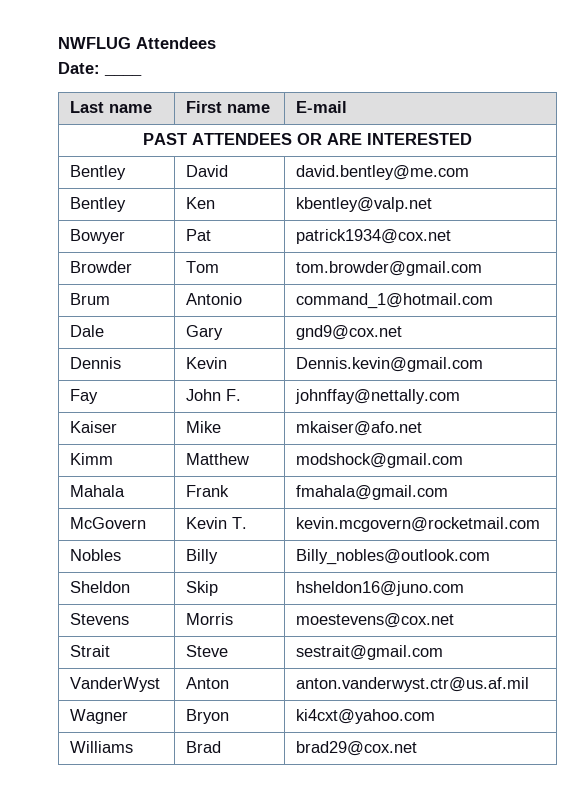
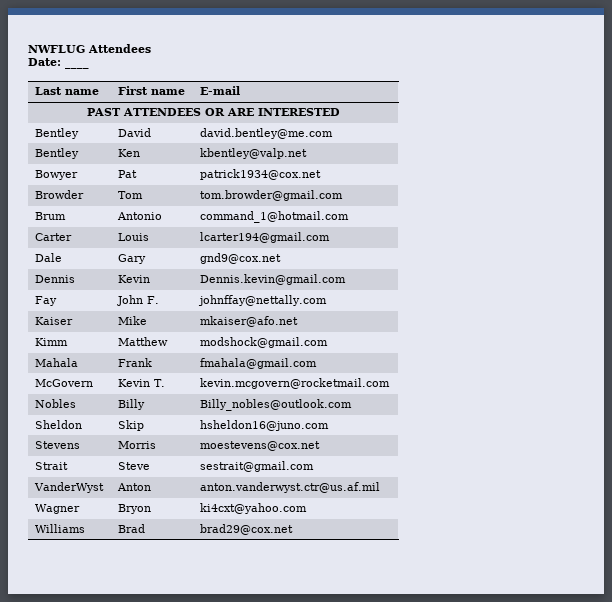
(494, 301) none -> [35,233,73,241] [118,233,150,241] [200,232,331,243] // Carter | Louis | lcarter194@gmail.com

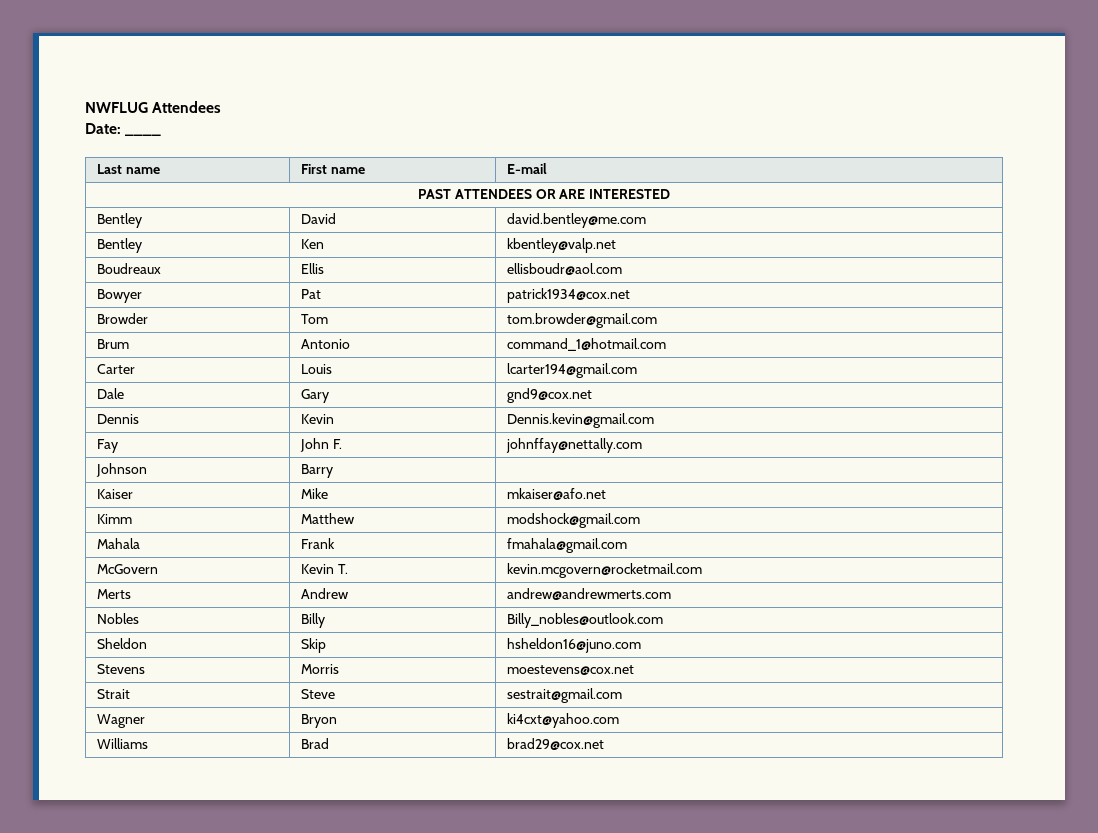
(308, 153) none -> [96,263,161,274] [300,263,324,274] [506,263,622,275] // Boudreaux | Ellis | ellisboudr@aol.com
(328, 300) none -> [95,463,147,477] [300,464,333,478] // Johnson | Barry |
(391, 383) none -> [96,589,131,599] [300,588,348,599] [506,588,671,600] // Merts | Andrew | andrew@andrewmerts.com
[34,482,105,493] [117,483,152,491] [200,482,381,493] // VanderWyst | Anton | anton.vanderwyst.ctr@us.af.mil -> (622, 695) none

